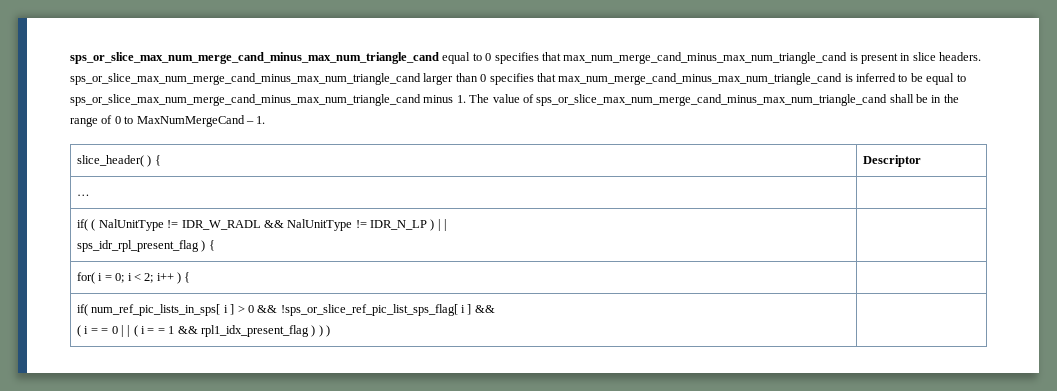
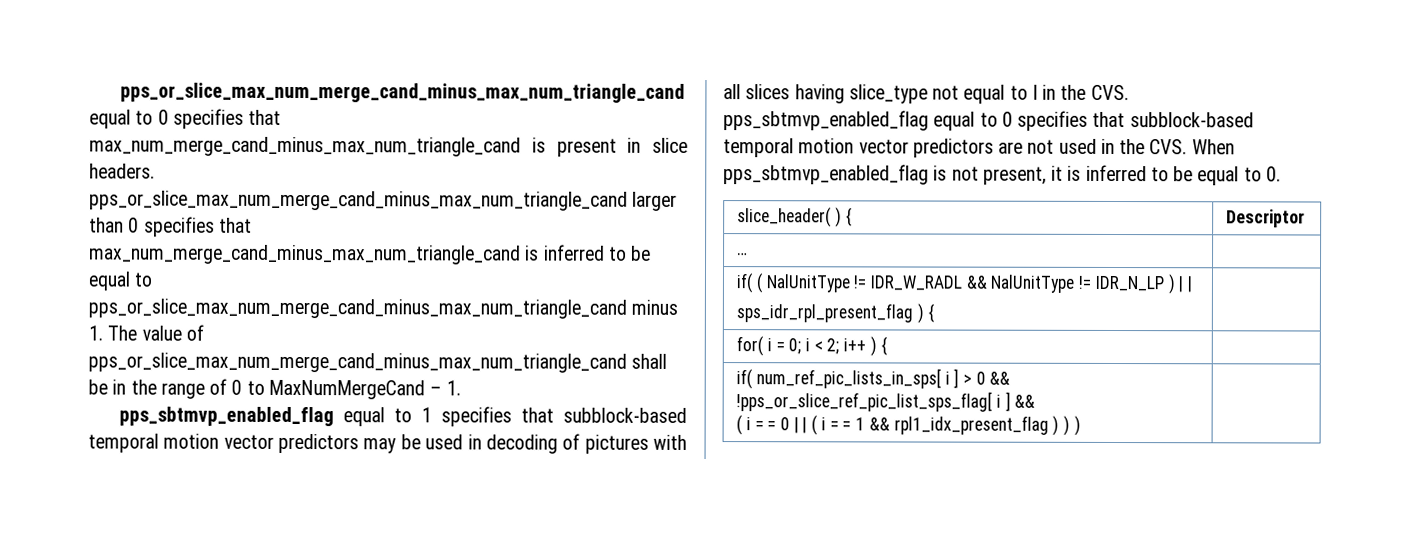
[70,52,439,64] sps_or_slice_max_num_merge_cand_minus_max_num_triangle_cand -> [119,82,685,103] pps_or_slice_max_num_merge_cand_minus_max_num_triangle_cand
[70,73,421,85] sps_or_slice_max_num_merge_cand_minus_max_num_triangle_cand -> [89,190,628,211] pps_or_slice_max_num_merge_cand_minus_max_num_triangle_cand
[70,94,421,106] sps_or_slice_max_num_merge_cand_minus_max_num_triangle_cand -> [88,298,627,319] pps_or_slice_max_num_merge_cand_minus_max_num_triangle_cand
[536,94,888,106] sps_or_slice_max_num_merge_cand_minus_max_num_triangle_cand -> [88,352,627,373] pps_or_slice_max_num_merge_cand_minus_max_num_triangle_cand
(266, 120) none -> [118,406,687,427] [88,433,688,454] [723,84,1129,104] [723,110,1254,131] [723,138,1235,158] [723,164,1281,186] // pps_sbtmvp_enabled_flag equal to 1 specifies that subblock-based temporal motion vector predictors may be used in decoding of pictures with all slices having slice_type not equal to I in the CVS. pps_sbtmvp_enabled_flag equal to 0 specifies that subblock-based temporal motion vector predictors are not used in the CVS. When pps_sbtmvp_enabled_flag is not present, it is inferred to be equal to 0.
[280,304,458,316] !sps_or_slice_ref_pic_list_sps_flag[ -> [736,391,993,412] !pps_or_slice_ref_pic_list_sps_flag[

